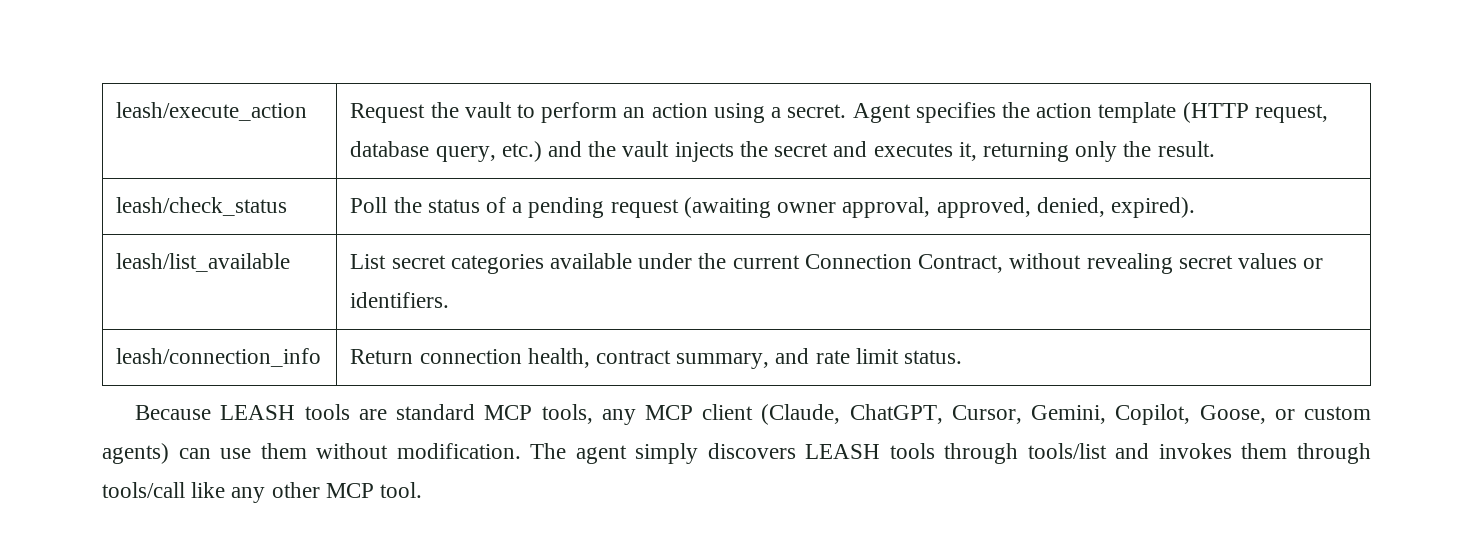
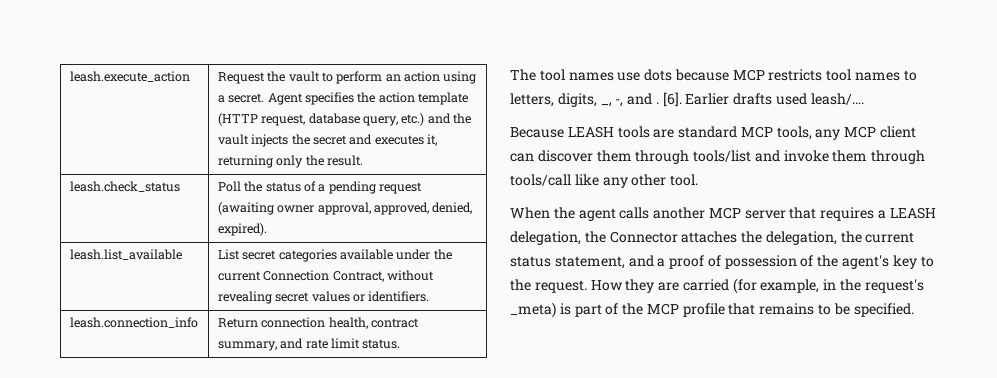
[116,102,308,121] leash/execute_action -> [69,71,190,82] leash.execute_action
[116,197,288,216] leash/check_status -> [69,181,180,192] leash.check_status
[116,253,291,272] leash/list_available -> [69,249,182,260] leash.list_available
[116,348,322,367] leash/connection_info -> [69,317,198,328] leash.connection_info
(963, 357) none -> [510,69,917,81] [510,92,864,107] // The tool names use dots because MCP restricts tool names to letters, digits, _, -, and . [6]. Earlier drafts used leash/….
[761,404,1371,425] [102,443,935,464] (Claude, ChatGPT, Cursor, Gemini, Copilot, Goose, or custom agents) can use them without modification. The agent simply discovers LEASH tools -> [510,150,632,162] can discover them
[1158,443,1232,459] invokes -> [783,150,829,162] invoke
[325,482,423,498] MCP tool. -> [670,174,699,186] [510,207,936,221] [510,231,915,245] [510,255,934,269] [510,278,924,294] [510,302,914,318] tool. // When the agent calls another MCP server that requires a LEASH delegation, the Connector attaches the delegation, the current status statement, and a proof of possession of the agent's key to the request. How they are carried (for example, in the request's _meta) is part of the MCP profile that remains to be specified.

